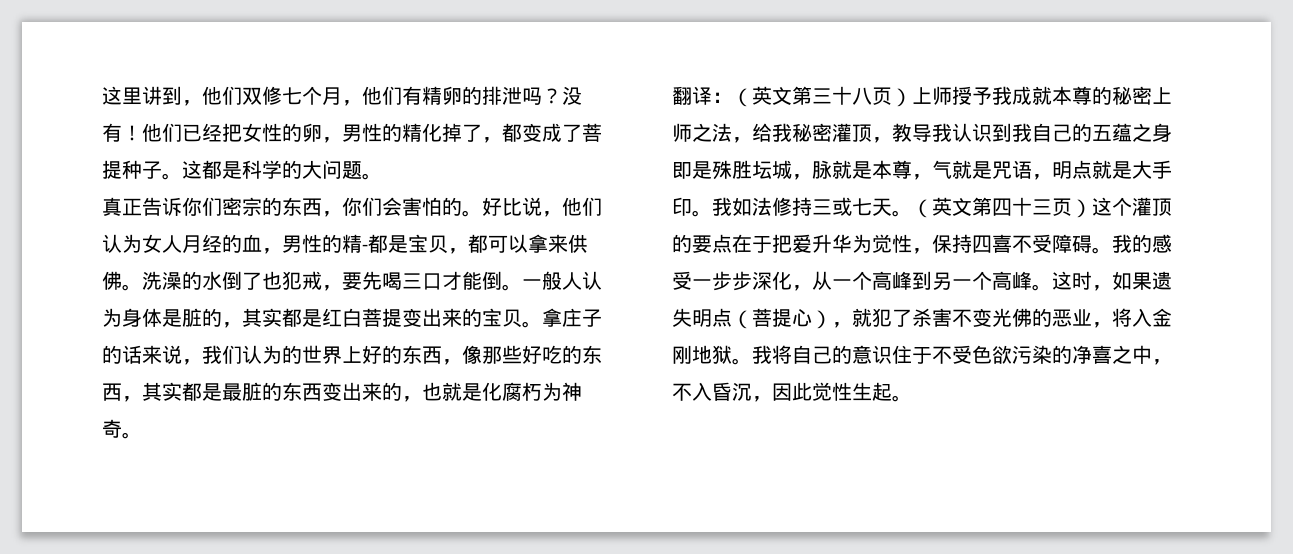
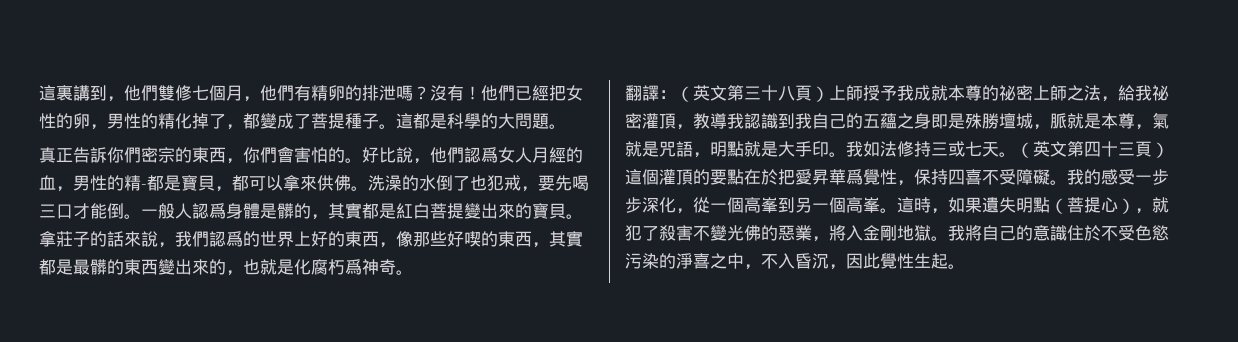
[102,86,582,106] [102,123,222,142] 这里讲到，他们双修七个月，他们有精卵的排泄吗？没有！他们已经 -> [39,84,549,102] 這裏講到，他們雙修七個月，他們有精卵的排泄嗎？沒有！他們已經
[522,123,542,142] 变 -> [260,113,277,129] 變
[122,160,382,180] [102,197,602,217] [102,234,222,253] 种子。这都是科学的大问题。 // 真正告诉你们密宗的东西，你们会害怕的。好比说，他们认为女人月经 -> [345,112,566,129] [39,146,566,164] 種子。這都是科學的大問題。 // 真正告訴你們密宗的東西，你們會害怕的。好比說，他們認爲女人月經
[408,234,448,254] 宝贝 -> [181,175,215,191] 寶貝
[548,234,568,253] 来 -> [300,175,317,191] 來
[582,271,602,290] [102,308,602,328] [102,345,282,365] 认为身体是脏的，其实都是红白菩提变出来的宝贝。拿庄子的话来说，我们认为 -> [192,203,583,220] [39,231,243,248] 認爲身體是髒的，其實都是紅白菩提變出來的寶貝。拿莊子的話來說，我們認爲
[402,345,422,364] 东 -> [345,231,362,247] 東
[542,345,602,364] [102,382,382,402] 吃的东西，其实都是最脏的东西变出来 -> [464,231,583,248] [39,259,209,275] 喫的東西，其實都是最髒的東西變出來
[542,382,562,401] 为 -> [345,259,362,275] 爲
[692,86,712,105] 译 -> [642,85,659,101] 譯
[872,86,952,107] 页）上师 -> [795,85,863,102] 頁）上師
[1112,86,1172,105] [672,123,992,143] 秘密上师之法，给我秘密灌顶，教导我认识 -> [999,85,1169,102] [625,113,778,130] 祕密上師之法，給我祕密灌頂，教導我認識
[1112,123,1132,142] 蕴 -> [880,113,897,129] 蘊
[732,160,1092,180] 胜坛城，脉就是本尊，气就是咒语，明点 -> [982,113,1169,130] [625,141,744,158] 勝壇城，脈就是本尊，氣就是咒語，明點
[1052,197,1172,218] [672,234,892,253] 页）这个灌顶的要点在于把爱升华为觉 -> [1135,141,1169,158] [625,168,880,185] 頁）這個灌頂的要點在於把愛昇華爲覺
[1072,235,1092,253] 碍 -> [1033,169,1050,185] 礙
[812,271,1172,291] [672,308,732,327] 从一个高峰到另一个高峰。这时，如果遗失明点 -> [693,196,1050,214] 從一個高峯到另一個高峯。這時，如果遺失明點
[912,308,1172,328] [672,345,1092,365] 杀害不变光佛的恶业，将入金刚地狱。我将自己的意识住于不受色欲污染的净 -> [659,225,1169,242] [625,253,693,269] 殺害不變光佛的惡業，將入金剛地獄。我將自己的意識住於不受色慾污染的淨
[812,382,832,401] 觉 -> [880,253,897,269] 覺

